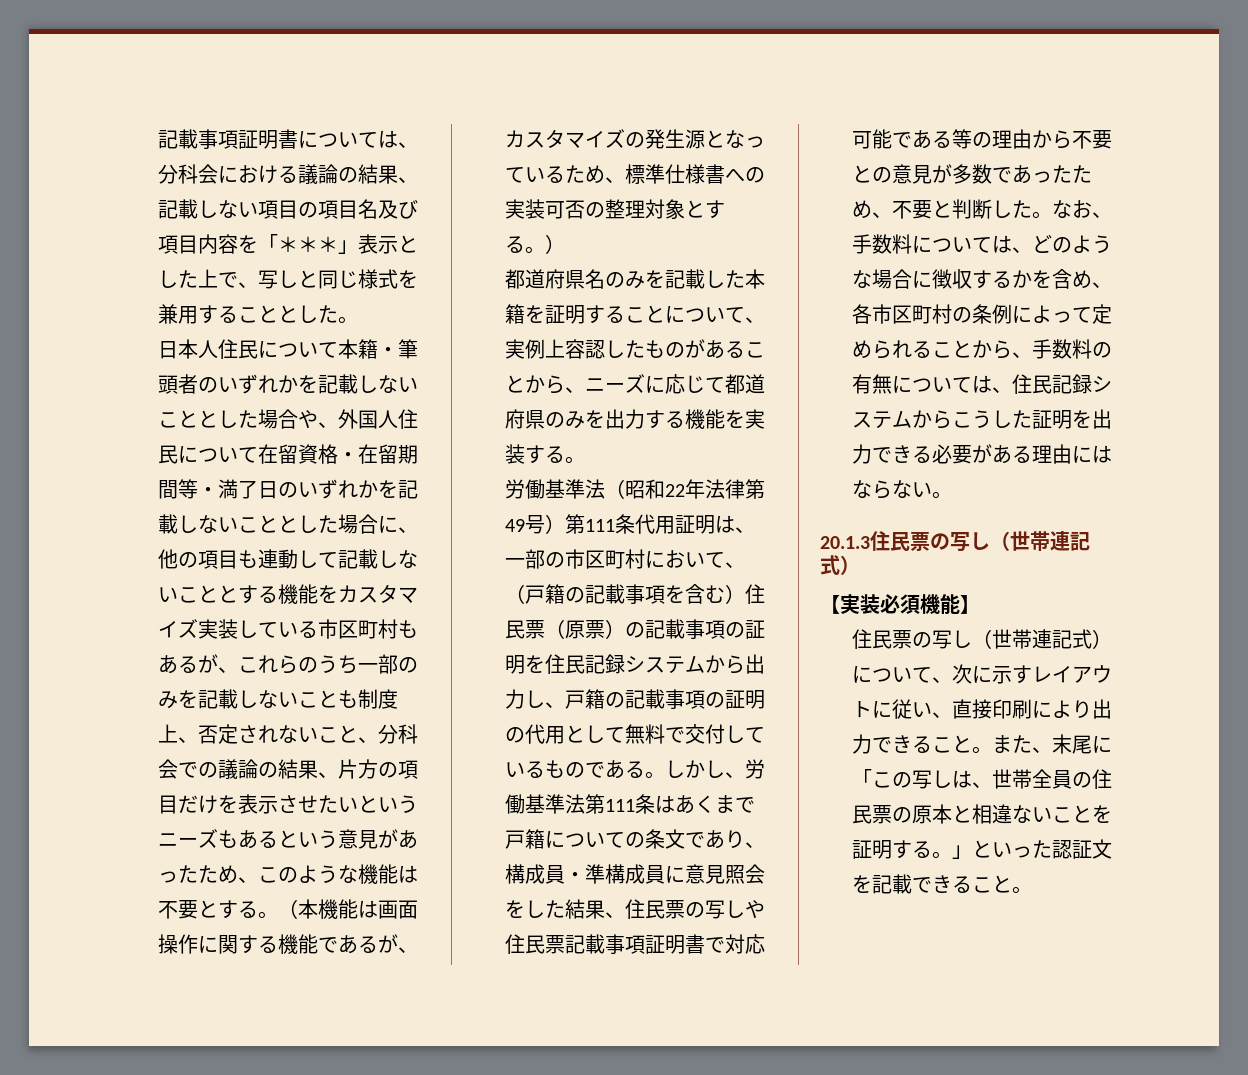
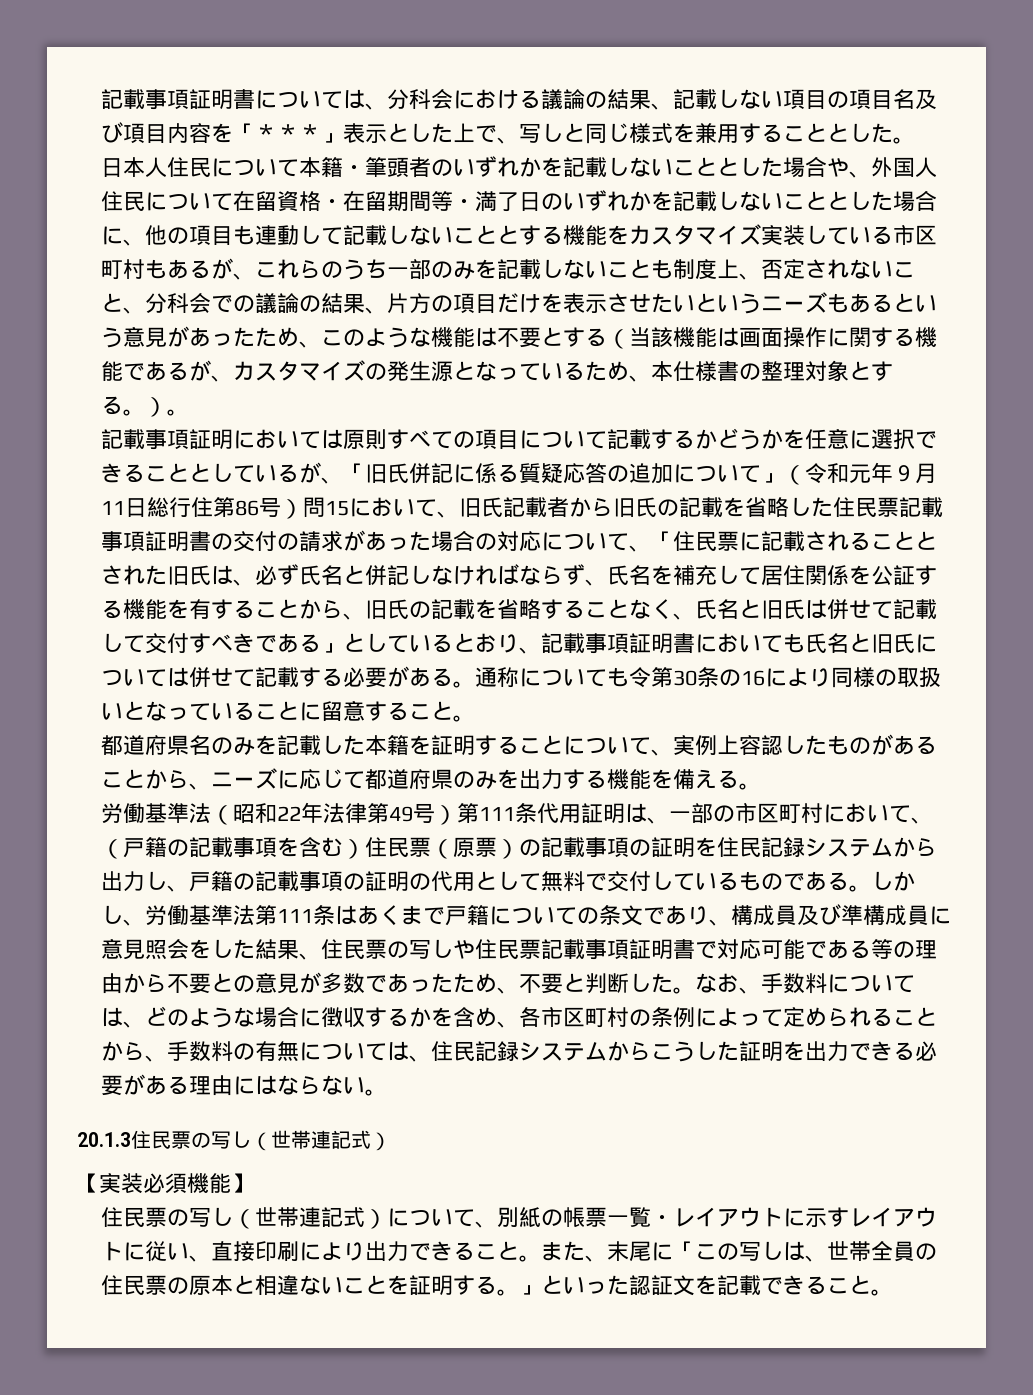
[258,899,319,919] 。（本 -> [606,327,673,349] （当該
[625,164,766,184] [505,199,586,219] 標準仕様書への実装可否 -> [650,361,739,381] 本仕様書
(566, 244) none -> [166,409,189,416] [100,428,937,450] [100,462,937,485] [100,497,943,519] [100,530,937,552] [100,564,937,586] [100,599,937,620] [100,633,937,654] [100,666,941,688] [100,700,475,722] 。 // 記載事項証明においては原則すべての項目について記載するかどうかを任意に選択できることとしているが、「旧氏併記に係る質疑応答の追加について」（令和元年９月11日総行住第86号）問15において、旧氏記載者から旧氏の記載を省略した住民票記載事項証明書の交付の請求があった場合の対応について、「住民票に記載されることとされた旧氏は、必ず氏名と併記しなければならず、氏名を補充して居住関係を公証する機能を有することから、旧氏の記載を省略することなく、氏名と旧氏は併せて記載して交付すべきである」としているとおり、記載事項証明書においても氏名と旧氏については併せて記載する必要がある。通称についても令第30条の16により同様の取扱いとなっていることに留意すること。
[745,409,766,429] [505,444,546,464] 実装す -> [672,769,717,789] 備え
[565,872,586,882] ・ -> [796,904,841,926] 及び
[952,664,973,684] 次 -> [496,1207,783,1228] 別紙の帳票一覧・レイアウト

